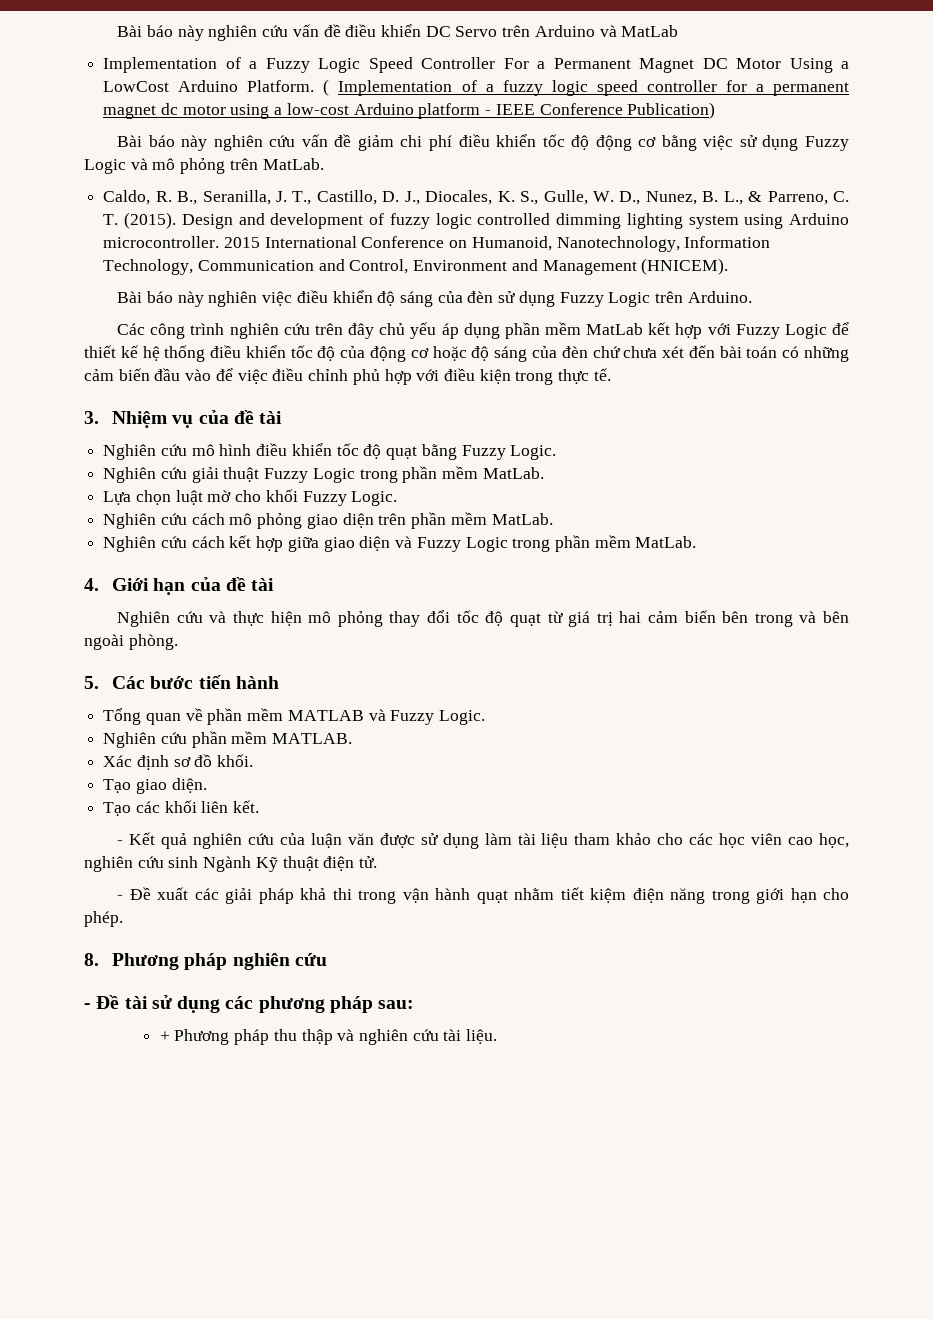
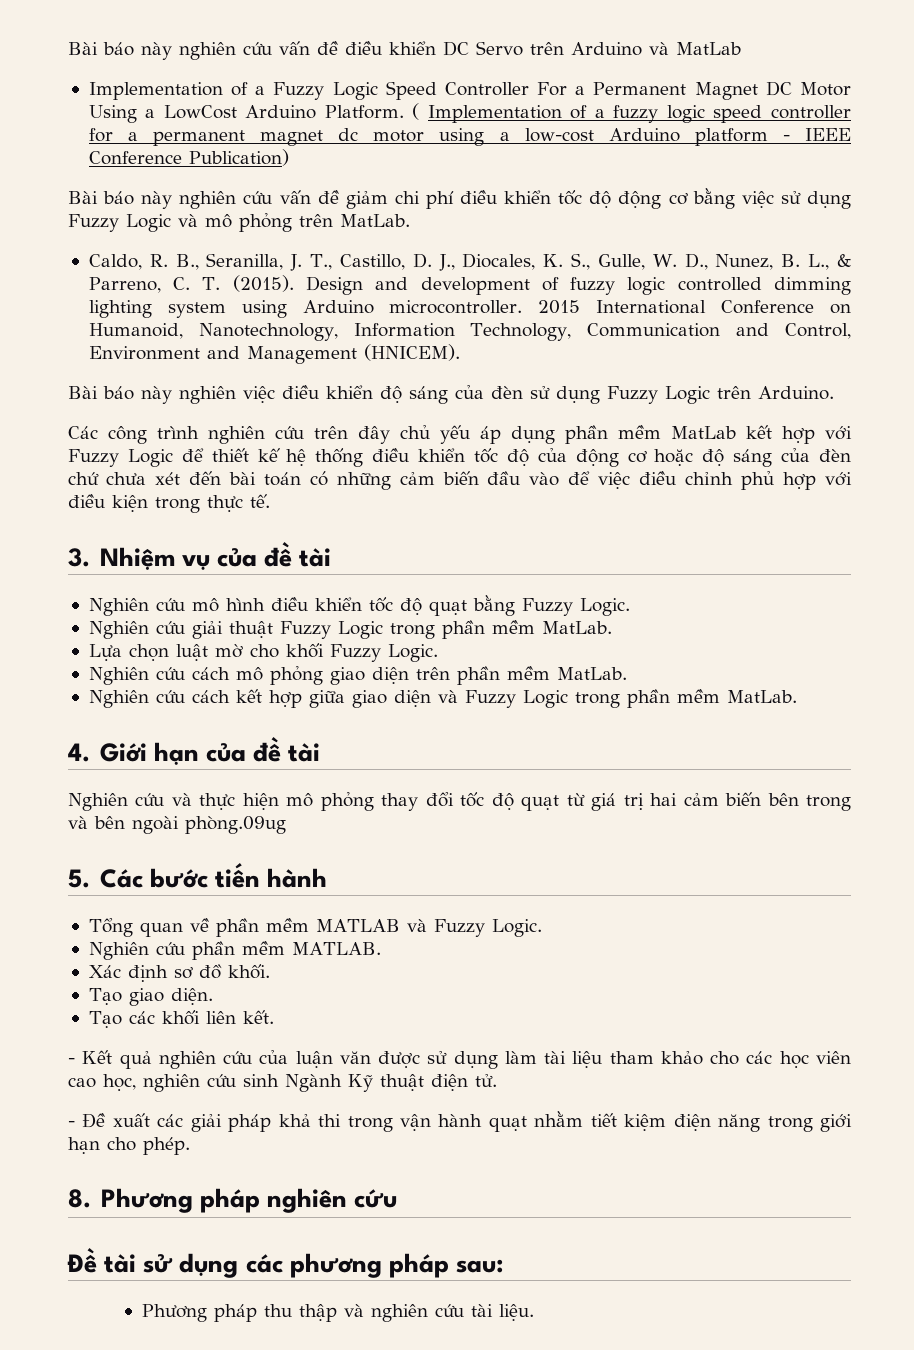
[128,634,178,650] phòng. -> [185,816,286,834] phòng.09ug
[84,1003,91,1009] - -> (397, 1198) none
[159,1031,170,1041] + -> (505, 1266) none

